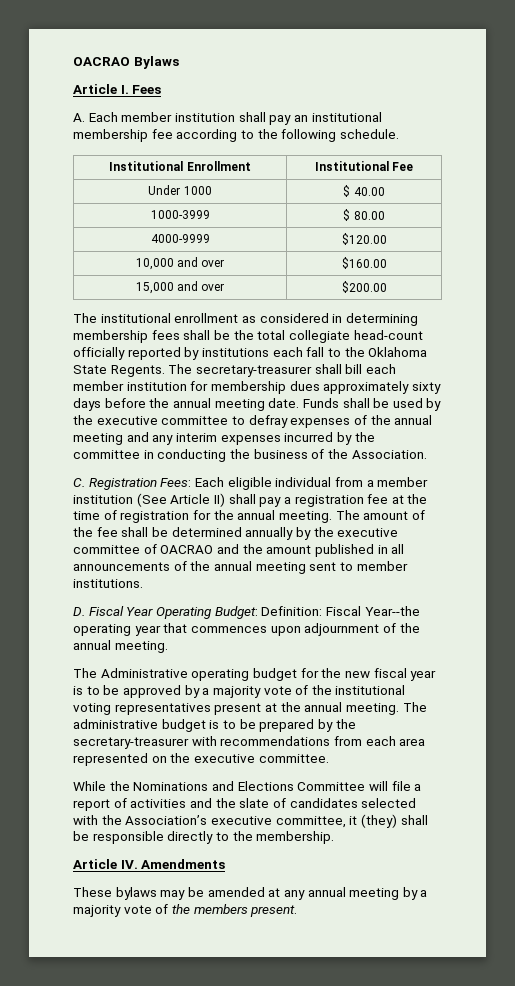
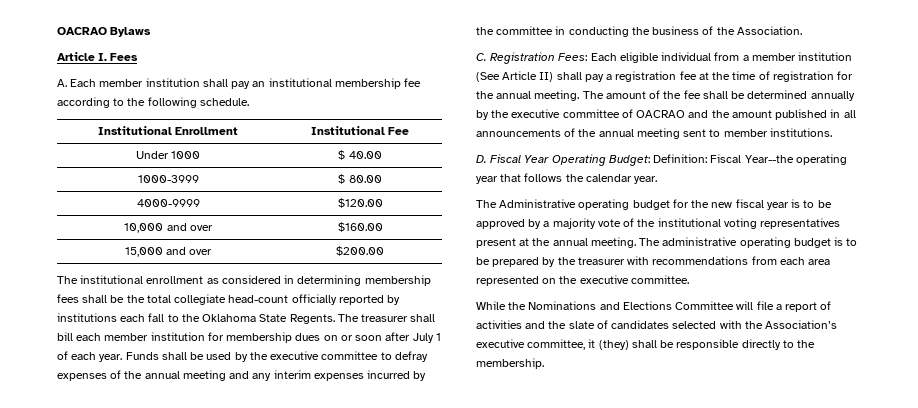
[195,365,312,377] secretary-treasurer -> [361,314,409,322] treasurer
[323,381,441,394] [73,398,300,411] approximately sixty days before the annual meeting date. -> [323,332,441,343] [57,351,123,362] on or soon after July 1 of each year.
[190,623,420,636] [73,640,168,653] commences upon adjournment of the annual meeting. -> [524,173,658,184] follows the calendar year.
(158, 724) none -> [739,237,791,248] operating
[73,737,189,749] secretary-treasurer -> [577,257,625,265] treasurer
[73,859,226,869] [73,887,428,900] [73,904,298,917] // Article IV. Amendments // These bylaws may be amended at any annual meeting by a majority vote of the members present. -> (544, 363) none

